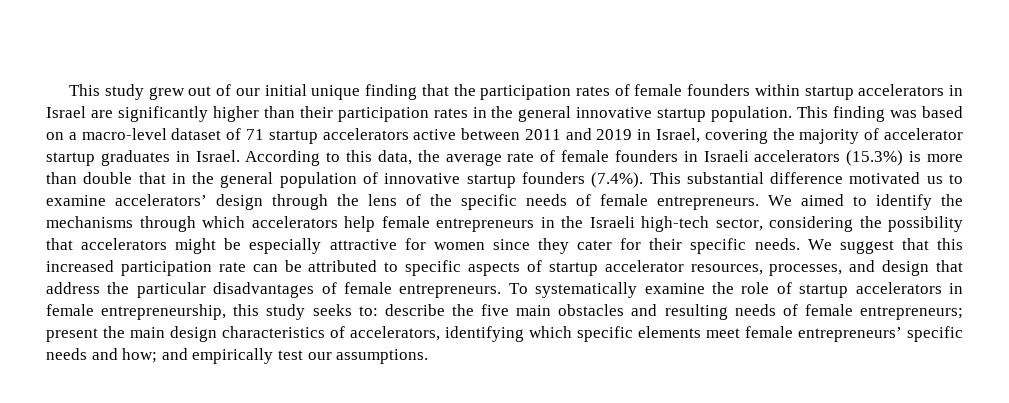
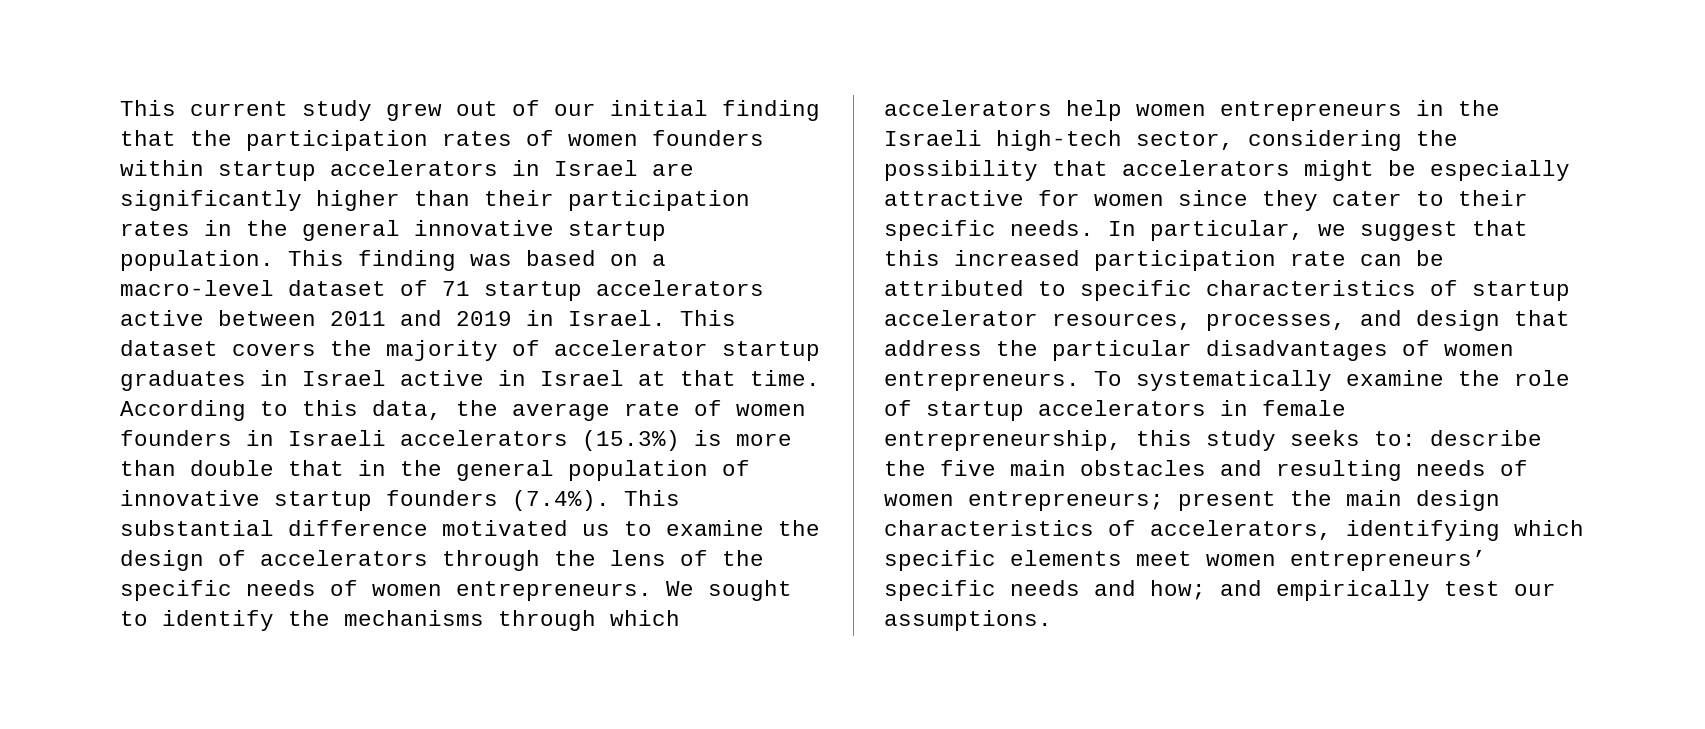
[69,84,101,96] This -> [120,100,288,116] This current
[311,85,361,100] unique -> (708, 108) none
[634,84,683,96] female -> [568,134,638,146] women
[656,128,768,144] Israel, covering -> [568,310,736,326] [120,340,316,356] Israel. This dataset covers
[195,150,240,162] Israel. -> [302,370,820,386] Israel active in Israel at that time.
[561,150,610,162] female -> [736,404,806,416] women
[115,194,263,210] accelerators’ design -> [778,520,820,536] [120,550,428,571] the design of accelerators
[600,194,648,206] female -> [372,584,442,596] women
[801,194,844,206] aimed -> [708,580,792,601] sought
[381,216,430,228] female -> [1136,104,1206,116] women
[620,238,642,250] for -> [1416,191,1444,206] to
[807,239,832,250] We -> [1108,220,1346,241] In particular, we
[468,262,520,276] aspects -> [1206,280,1416,296] characteristics
[344,282,392,294] female -> [1444,344,1514,356] women
[804,304,853,316] female -> [884,494,954,506] women
[745,326,793,338] female -> [1206,554,1276,566] women

